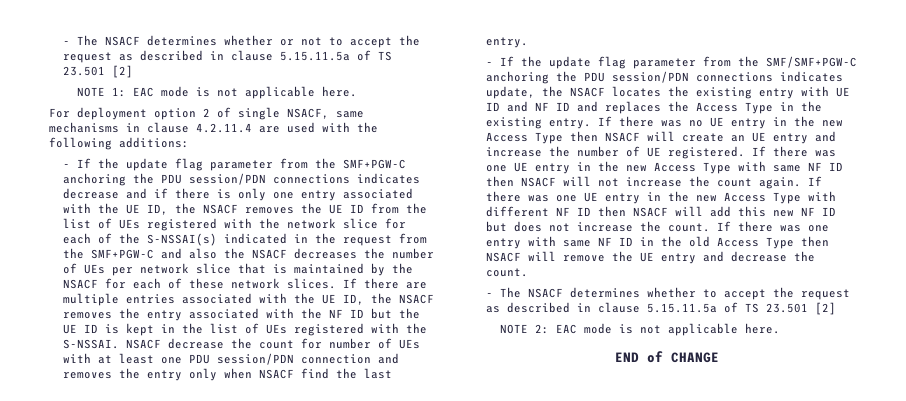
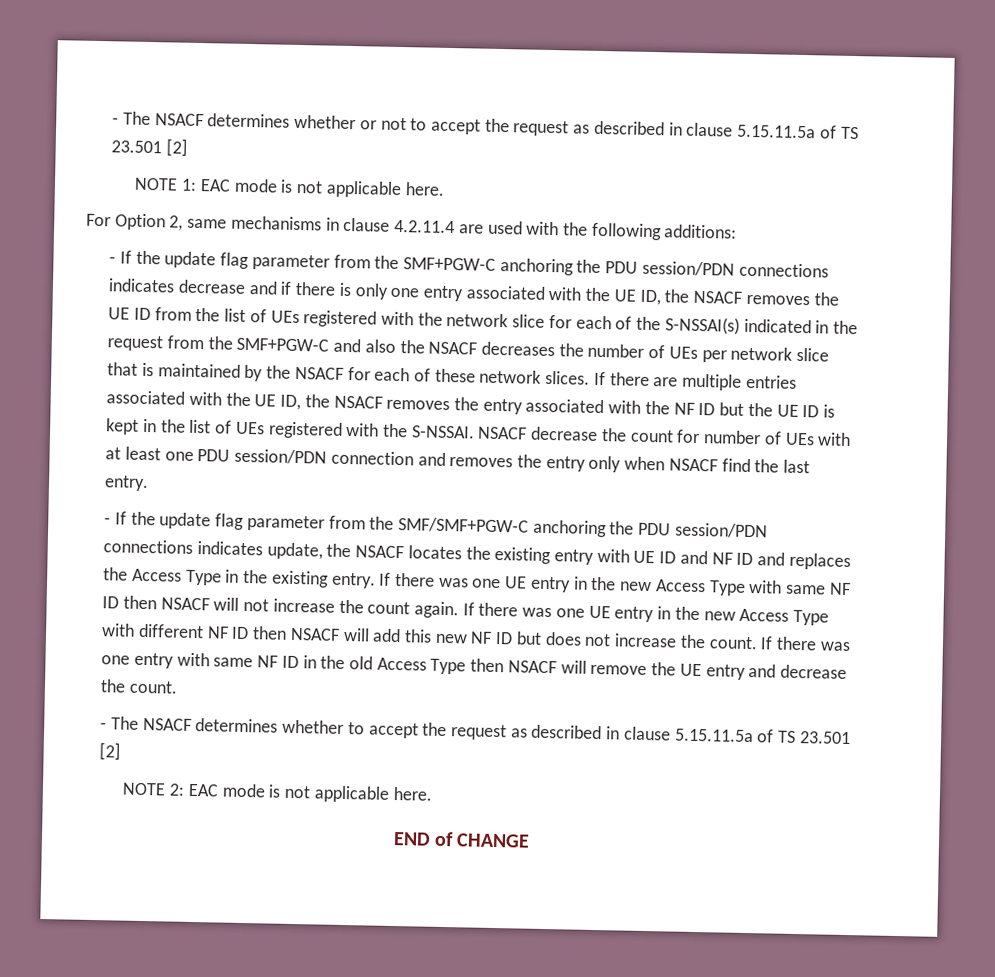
[77,107,329,120] deployment option 2 of single NSACF, -> [114,213,184,231] Option 2,
[688,116,843,129] [485,131,836,144] [485,146,836,159] no UE entry in the new Access Type then NSACF will create an UE entry and increase the number of UE registered. If there was -> (469, 582) none

